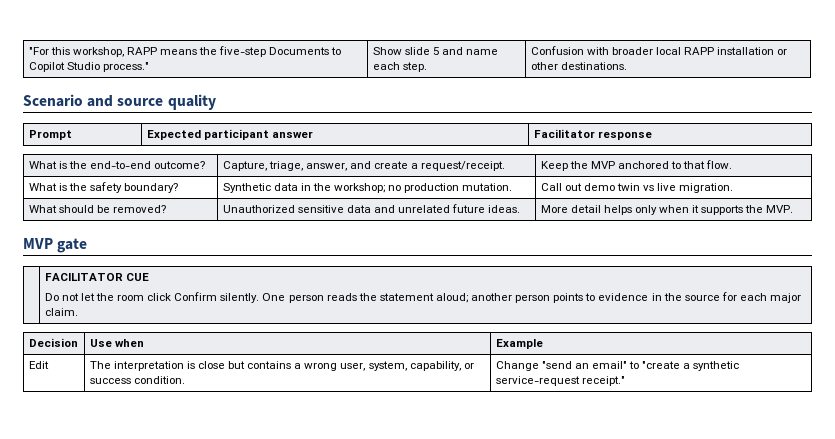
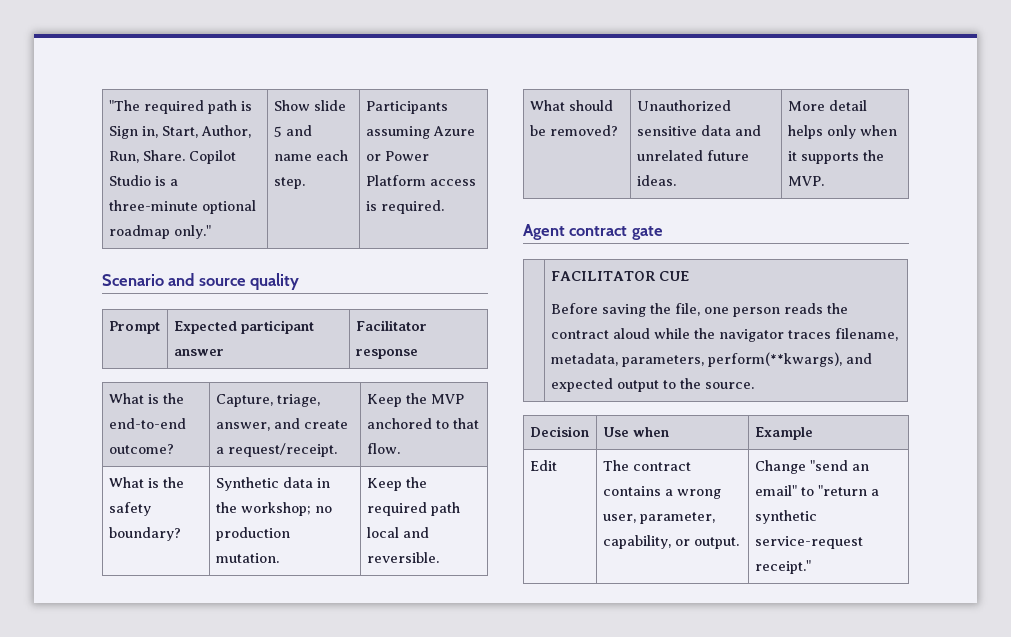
[28,46,342,57] [28,62,149,72] "For this workshop, RAPP means the five-step Documents to Copilot Studio process." -> [108,100,252,114] [108,125,251,139] [108,150,236,164] [108,175,178,186] [108,200,256,214] [108,225,211,239] "The required path is Sign in, Start, Author, Run, Share. Copilot Studio is a three-minute optional roadmap only."
[530,46,788,55] [530,62,627,70] Confusion with broader local RAPP installation or other destinations. -> [365,101,448,114] [365,126,475,139] [365,151,429,161] [365,175,476,186] [365,200,444,214] Participants assuming Azure or Power Platform access is required.
[540,183,734,193] Call out demo twin vs live migration. -> [366,477,427,491] [366,502,460,516] [366,527,429,538] [366,552,439,563] Keep the required path local and reversible.
[23,238,53,249] MVP -> [523,224,628,240] Agent contract
[44,292,802,303] [44,308,78,316] Do not let the room click Confirm silently. One person reads the statement aloud; another person points to evidence in the source for each major claim. -> [550,303,848,317] [550,328,898,342] [550,352,872,367] [550,378,754,392] Before saving the file, one person reads the contract aloud while the navigator traces filename, metadata, parameters, perform(**kwargs), and expected output to the source.
[113,361,246,371] interpretation is close but -> [632,462,691,471] contract
[368,361,407,371] system, -> [639,512,715,524] parameter,
[89,376,185,384] success condition. -> [693,537,739,549] output.
[642,361,681,369] "create -> [817,485,867,496] "return

